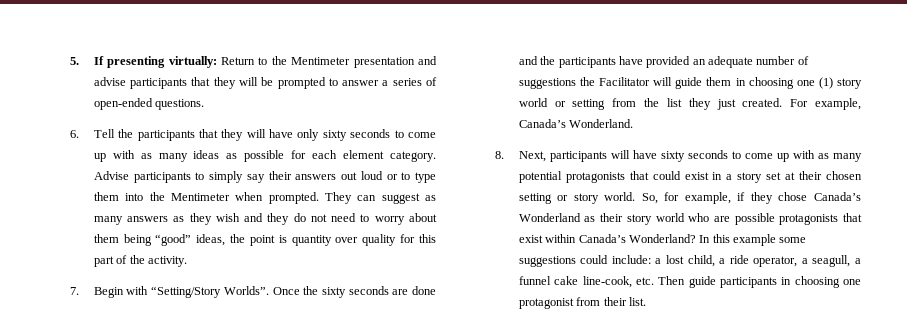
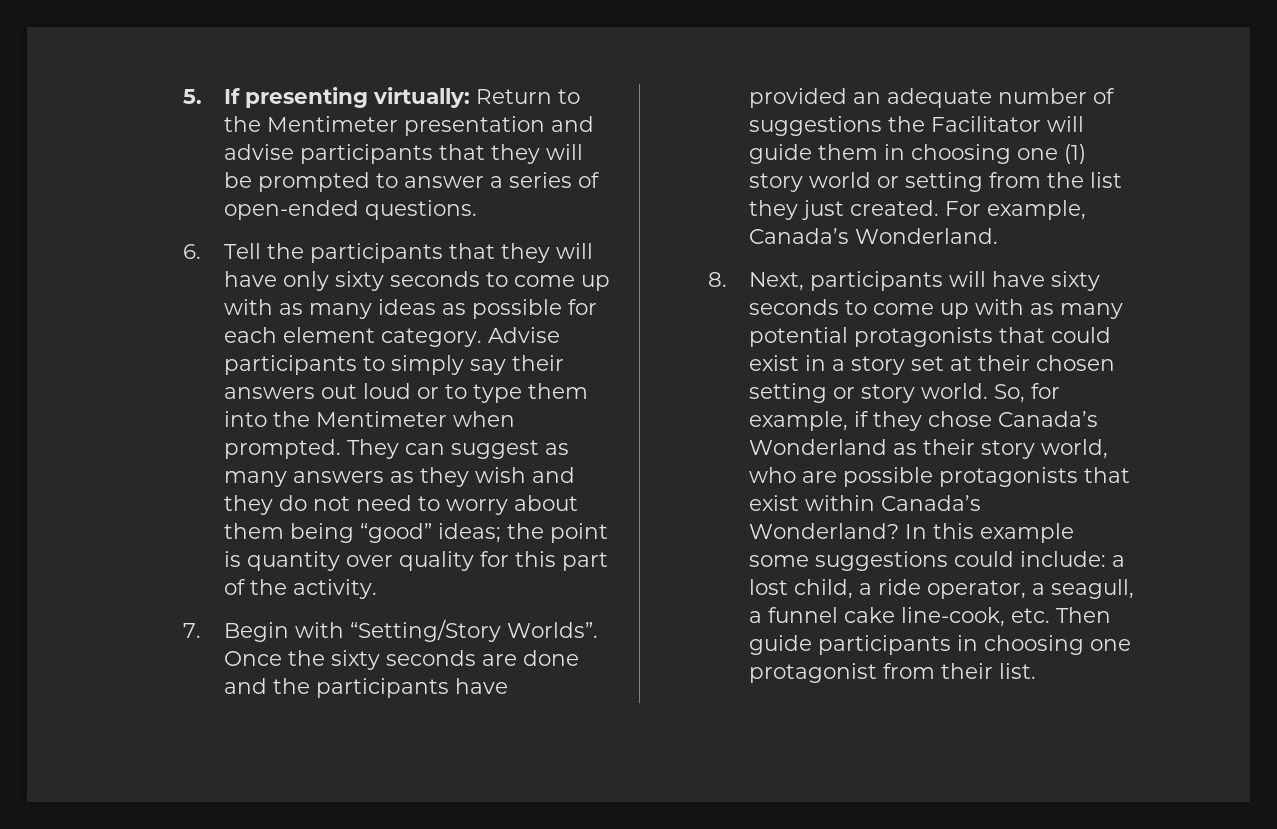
[196,234,226,246] ideas, -> [438,523,502,543] ideas;
[655,213,685,222] world -> [1041,439,1109,459] world,

